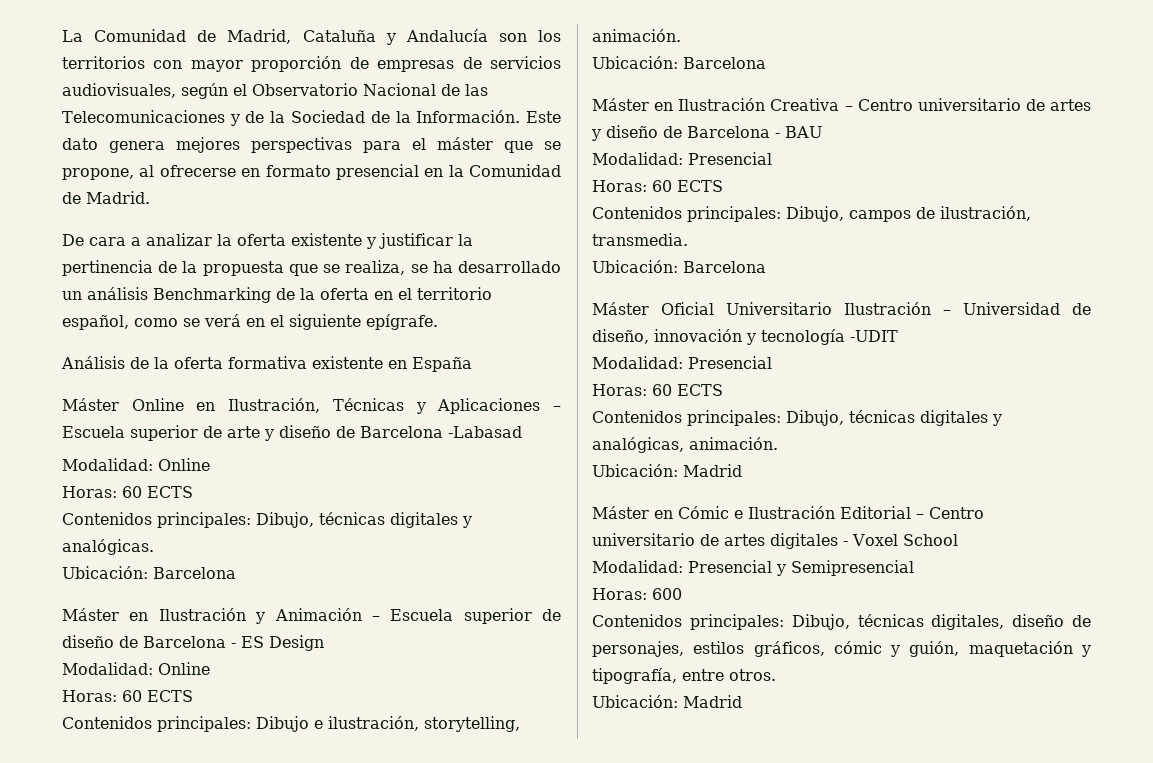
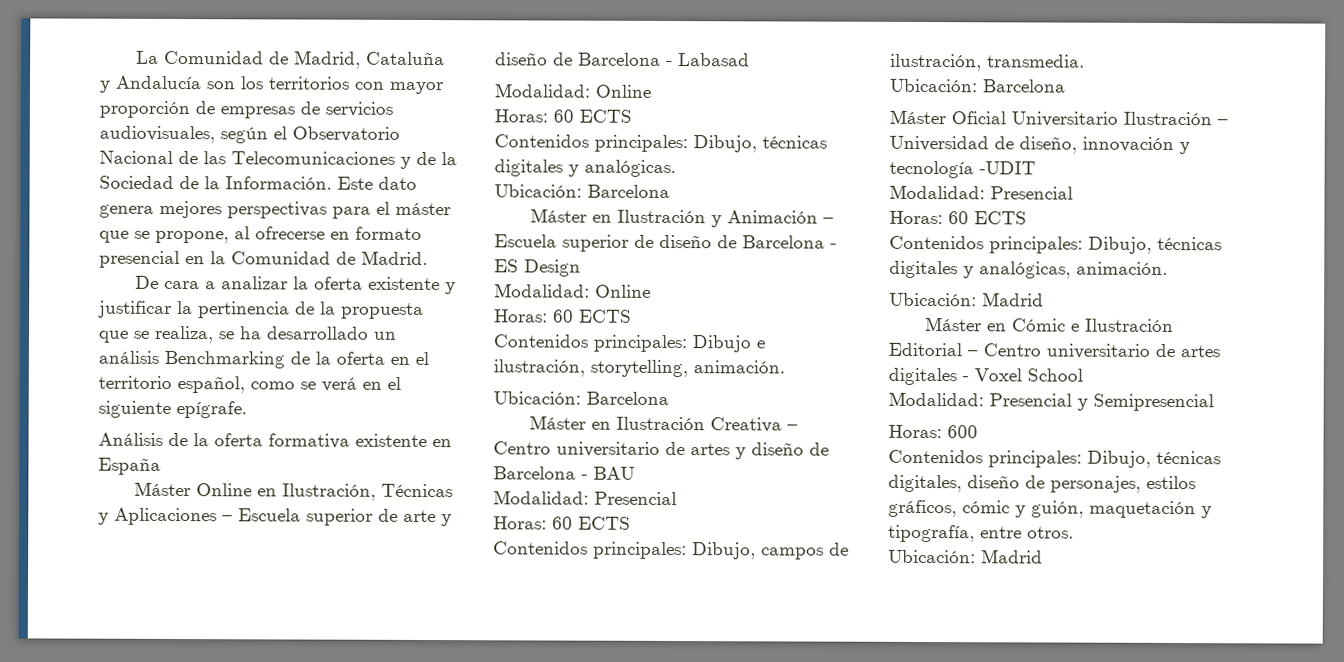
[448,426,522,438] -Labasad -> [666,53,750,67] - Labasad

